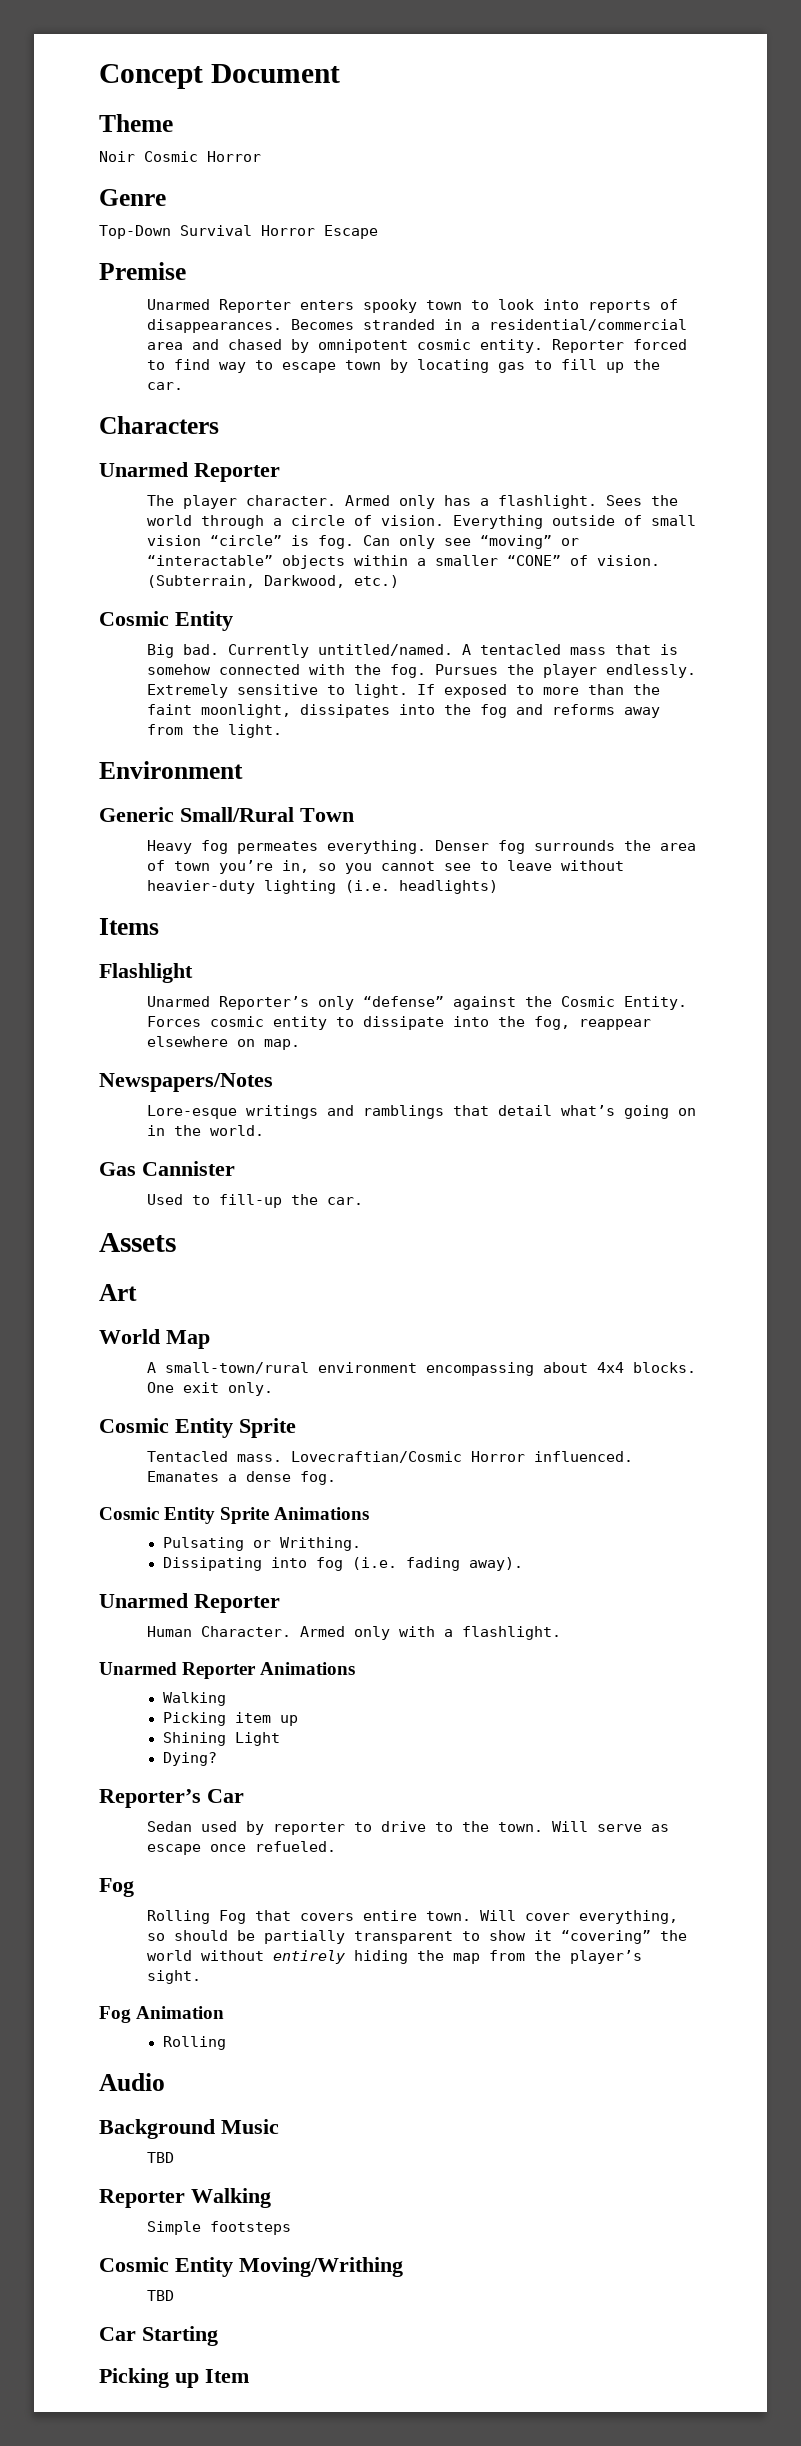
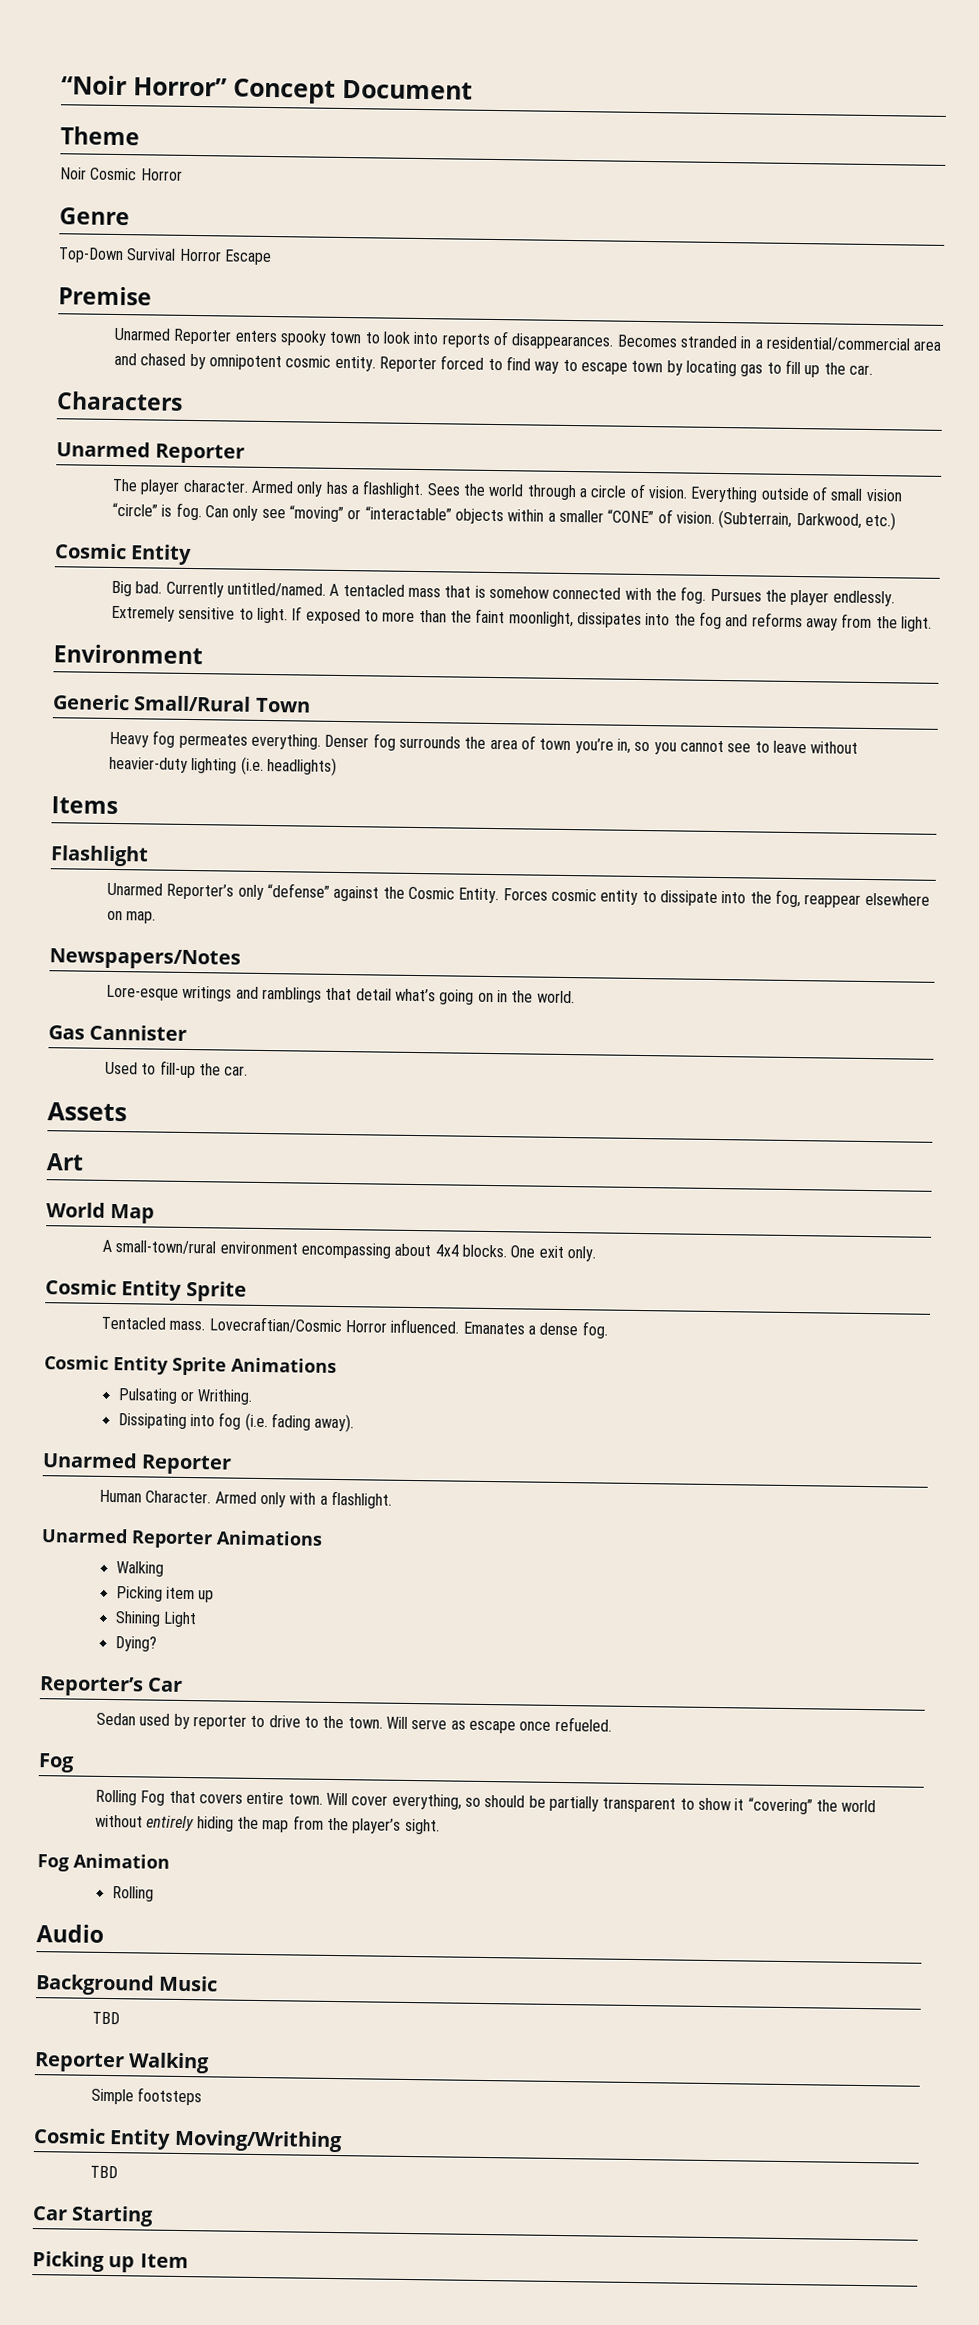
(99, 76) none -> [61,75,227,97] “Noir Horror”

